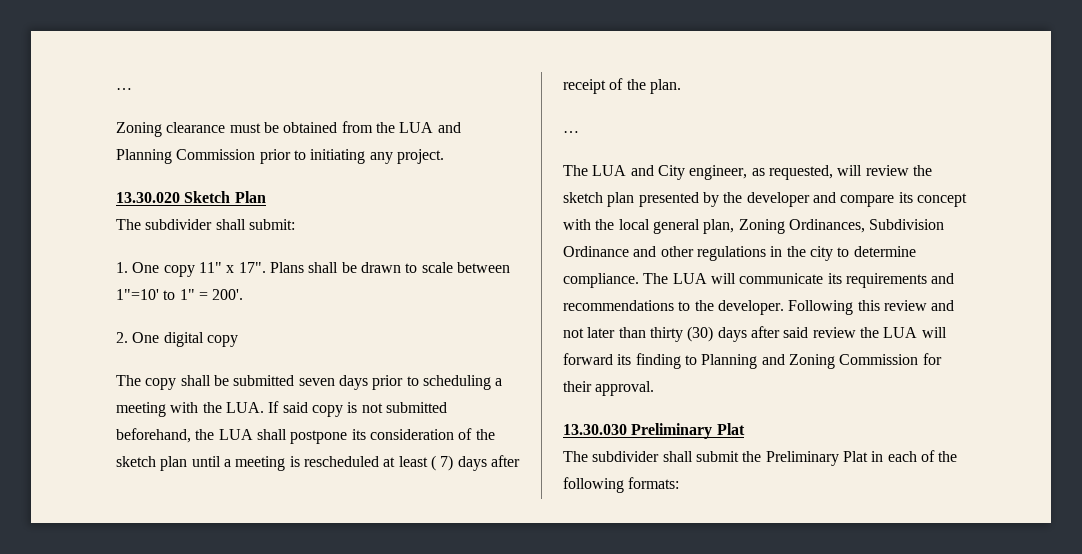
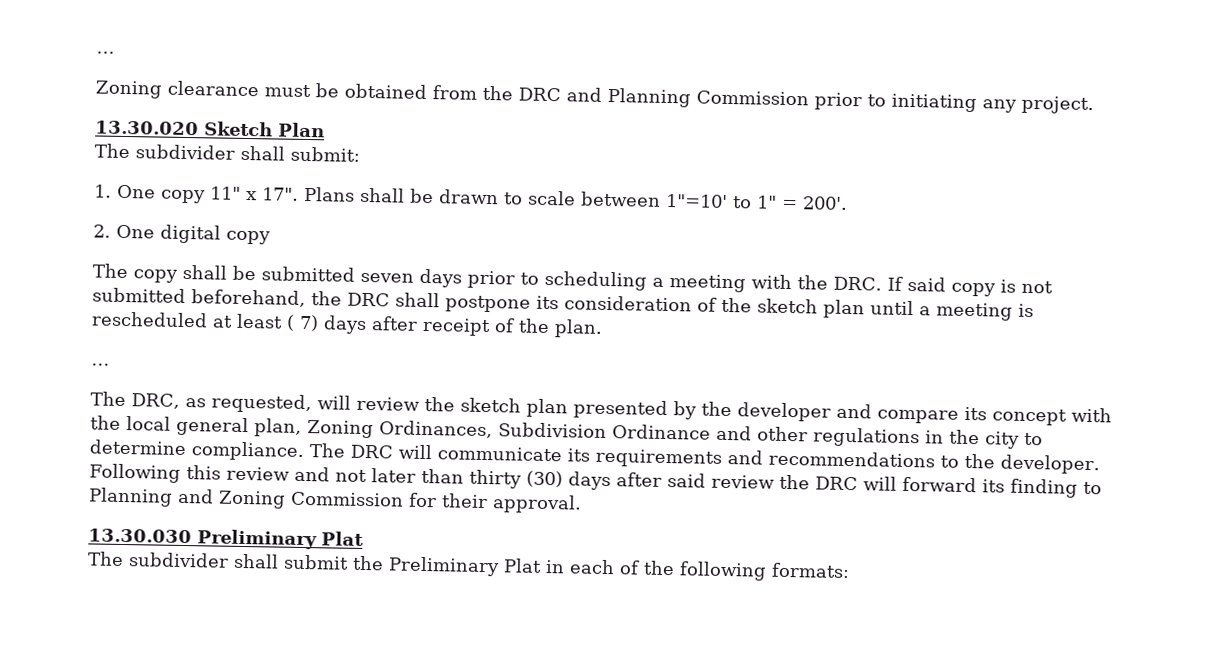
[399,122,434,133] LUA -> [518,87,561,102] DRC
[225,402,264,413] LUA. -> [833,276,882,291] DRC.
[218,429,253,440] LUA -> [347,292,390,307] DRC
[592,165,748,180] LUA and City engineer, -> [131,393,180,409] DRC,
[672,273,707,284] LUA -> [350,444,394,459] DRC
[883,327,918,338] LUA -> [814,476,858,491] DRC

